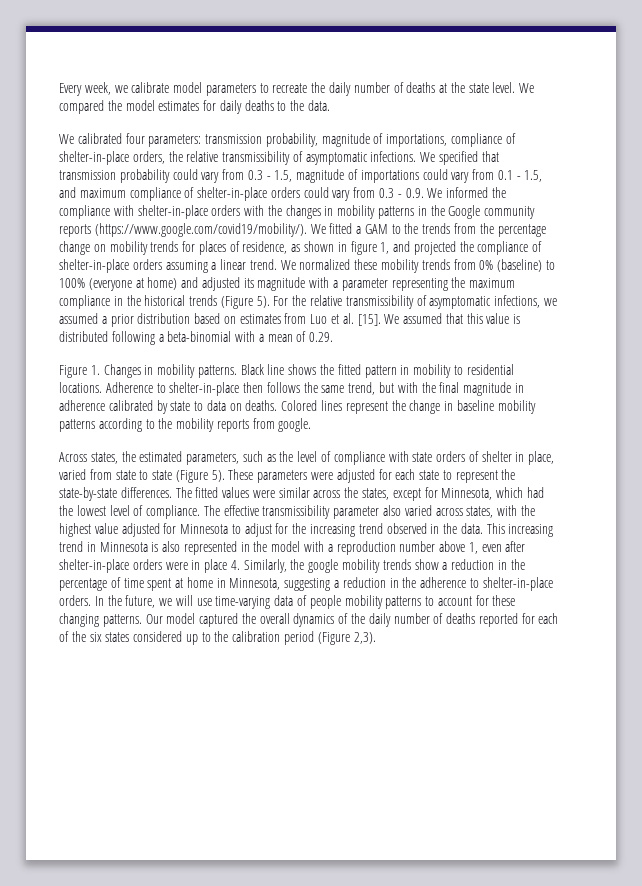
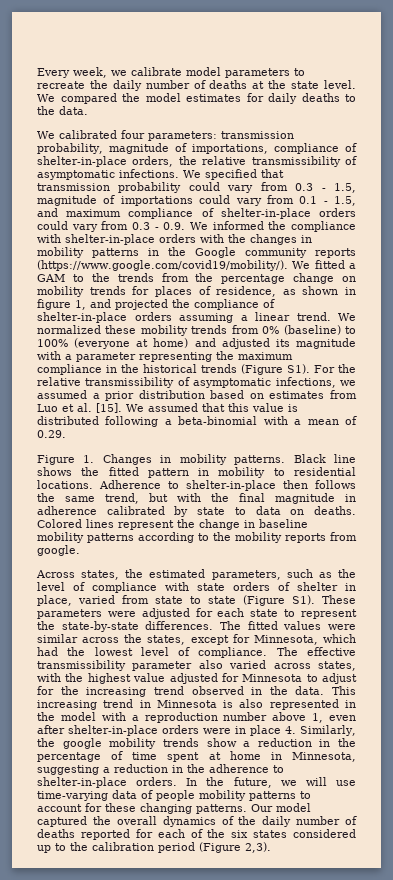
[256,296,270,308] 5). -> [287,364,310,374] S1).
[211,470,225,482] 5). -> [292,595,315,605] S1).

